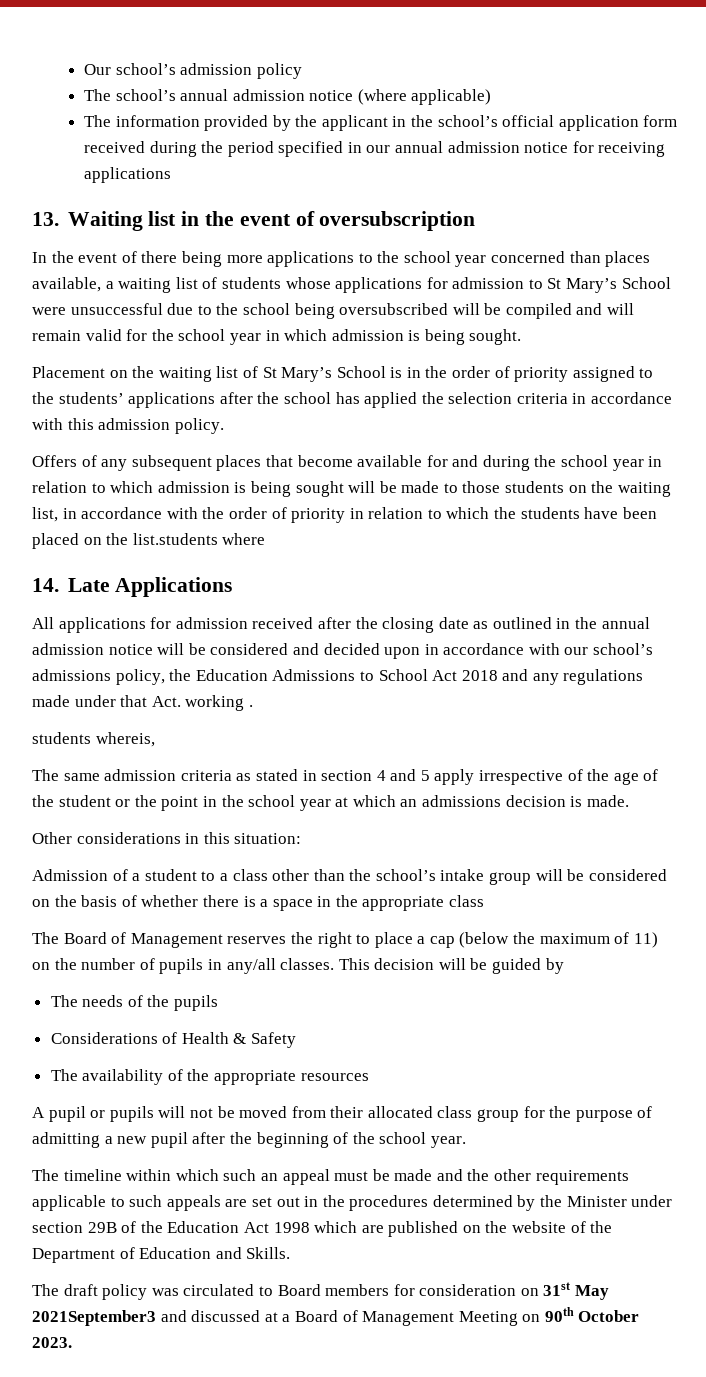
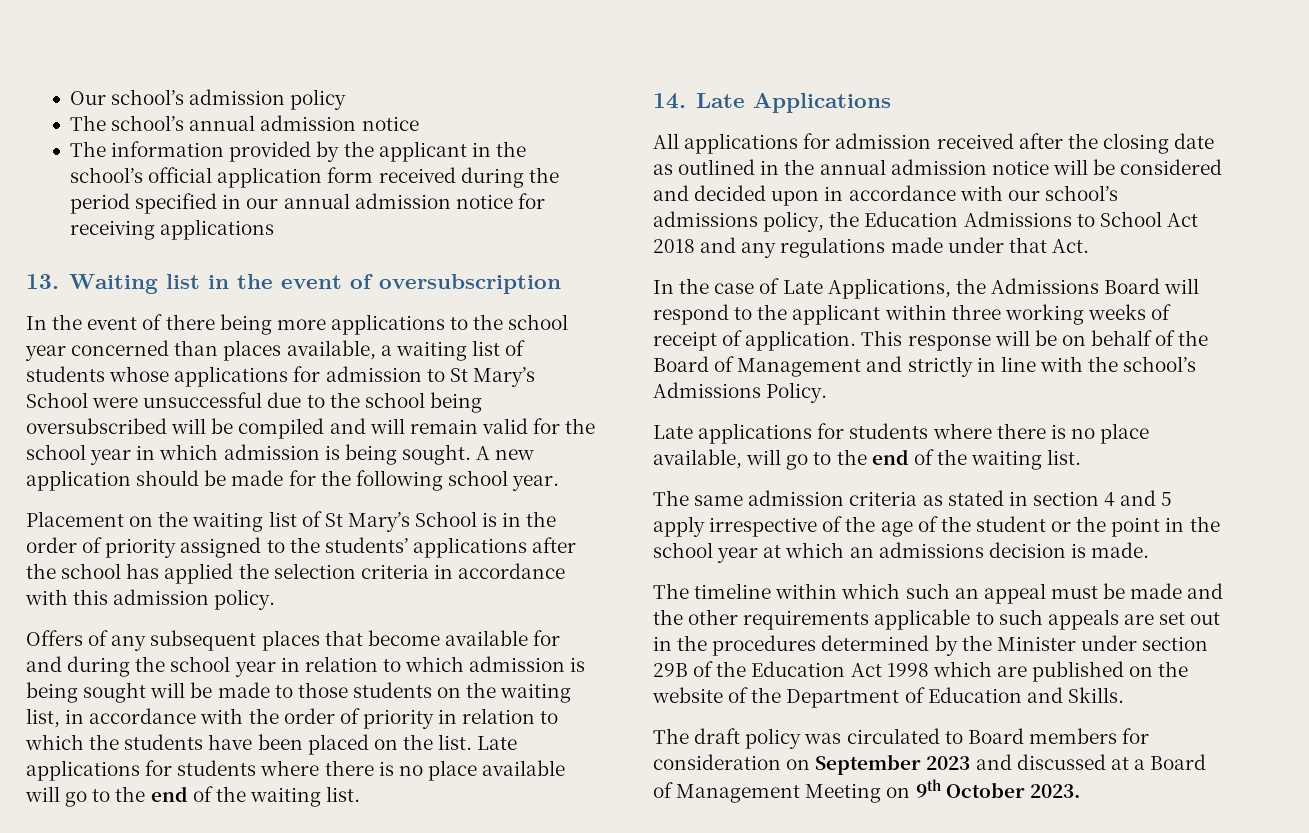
[357,89,492,105] (where applicable) -> (419, 123) none
(522, 337) none -> [476,446,535,460] [26,470,560,491] A new application should be made for the following school year.
[132,533,266,545] list.students where -> [438,734,518,750] [26,760,566,781] [25,786,361,807] list. Late applications for students where there is no place available will go to the end of the waiting list.
[185,695,253,711] [32,732,155,747] working . // students whereis, -> [653,278,1200,299] [653,304,1172,325] [653,330,1209,351] [653,356,1197,377] [653,382,828,403] [653,423,1150,444] [653,449,1082,470] // In the case of Late Applications, the Admissions Board will respond to the applicant within three working weeks of receipt of application. This response will be on behalf of the Board of Management and strictly in line with the school’s Admissions Policy. // Late applications for students where there is no place available, will go to the end of the waiting list.
[32,832,302,844] [32,869,667,885] [32,895,485,911] [32,932,658,948] [32,958,564,974] [50,995,219,1011] [50,1032,297,1048] [50,1069,369,1085] [32,1106,653,1122] [32,1132,466,1148] // Other considerations in this situation: // Admission of a student to a class other than the school’s intake group will be considered on the basis of whether there is a space in the appropriate class // The Board of Management reserves the right to place a cap (below the maximum of 11) on the number of pupils in any/all classes. This decision will be guided by // The needs of the pupils // Considerations of Health & Safety // The availability of the appropriate resources // A pupil or pupils will not be moved from their allocated class group for the purpose of admitting a new pupil after the beginning of the school year. -> (1150, 550) none
[543,1282,610,1300] [32,1310,156,1326] 31st May 2021September3 -> [815,754,971,775] September 2023
[544,1307,574,1322] 90th -> [915,779,941,798] 9th

